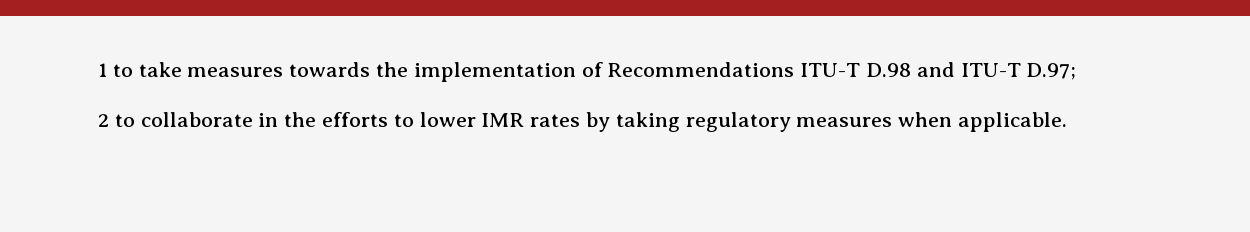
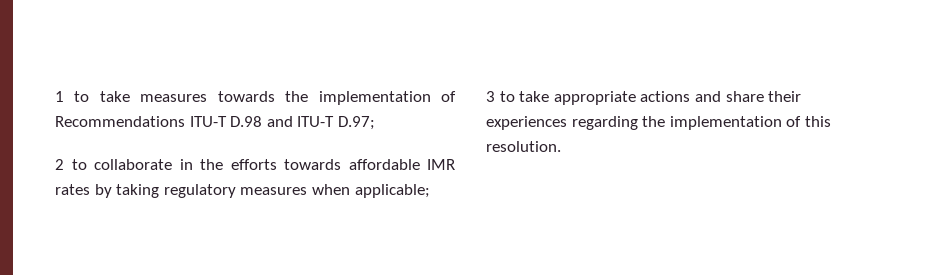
[393,112,476,127] to lower -> [284,159,420,170] towards affordable
[958,112,1068,132] applicable. -> [354,184,430,198] [486,91,802,105] [486,116,831,130] [486,141,561,152] applicable; // 3 to take appropriate actions and share their experiences regarding the implementation of this resolution.

